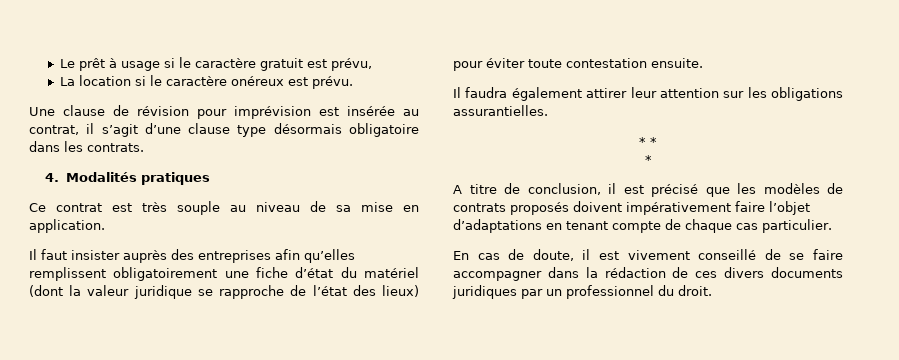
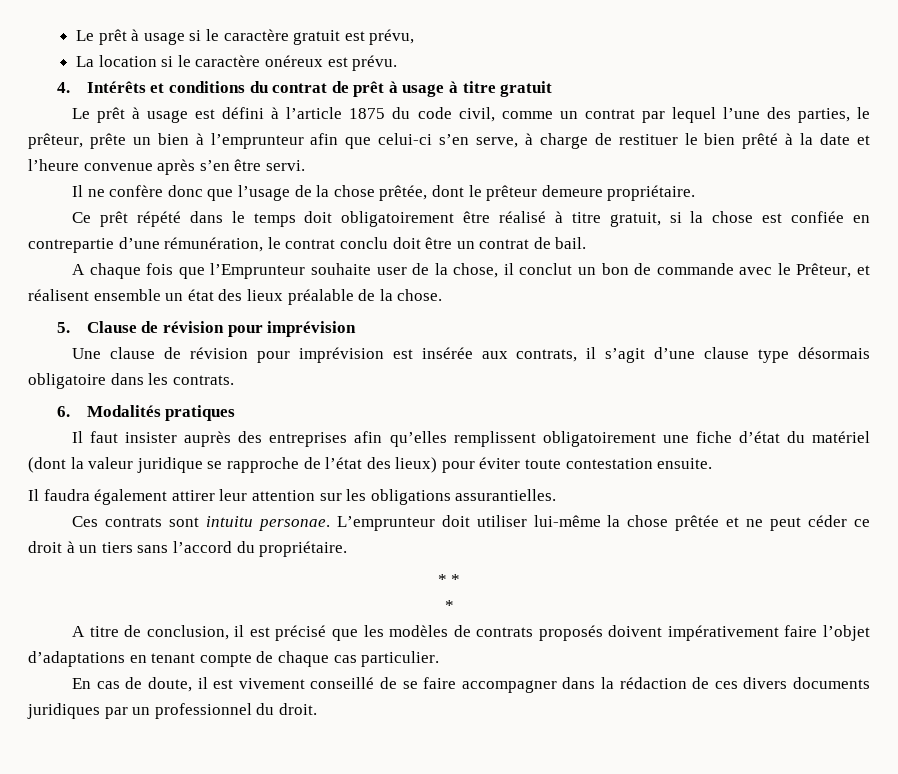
(353, 82) none -> [57,81,553,97] [72,107,870,123] [28,133,871,149] [28,159,305,175] [72,185,696,201] [72,211,870,227] [28,237,587,253] [72,263,871,279] [28,289,443,305] [57,321,357,337] // 4. Intérêts et conditions du contrat de prêt à usage à titre gratuit // Le prêt à usage est défini à l’article 1875 du code civil, comme un contrat par lequel l’une des parties, le prêteur, prête un bien à l’emprunteur afin que celui-ci s’en serve, à charge de restituer le bien prêté à la date et l’heure convenue après s’en être servi. // Il ne confère donc que l’usage de la chose prêtée, dont le prêteur demeure propriétaire. // Ce prêt répété dans le temps doit obligatoirement être réalisé à titre gratuit, si la chose est confiée en contrepartie d’une rémunération, le contrat conclu doit être un contrat de bail. // A chaque fois que l’Emprunteur souhaite user de la chose, il conclut un bon de commande avec le Prêteur, et réalisent ensemble un état des lieux préalable de la chose. // 5. Clause de révision pour imprévision
[403,109,419,116] [29,125,79,135] au contrat, -> [481,349,578,362] aux contrats,
[45,173,60,182] 4. -> [57,406,71,417] 6.
[29,201,419,215] [29,219,105,233] // Ce contrat est très souple au niveau de sa mise en application. -> (236, 413) none
(548, 110) none -> [72,515,870,531] [28,541,348,557] // Ces contrats sont intuitu personae. L’emprunteur doit utiliser lui-même la chose prêtée et ne peut céder ce droit à un tiers sans l’accord du propriétaire.

